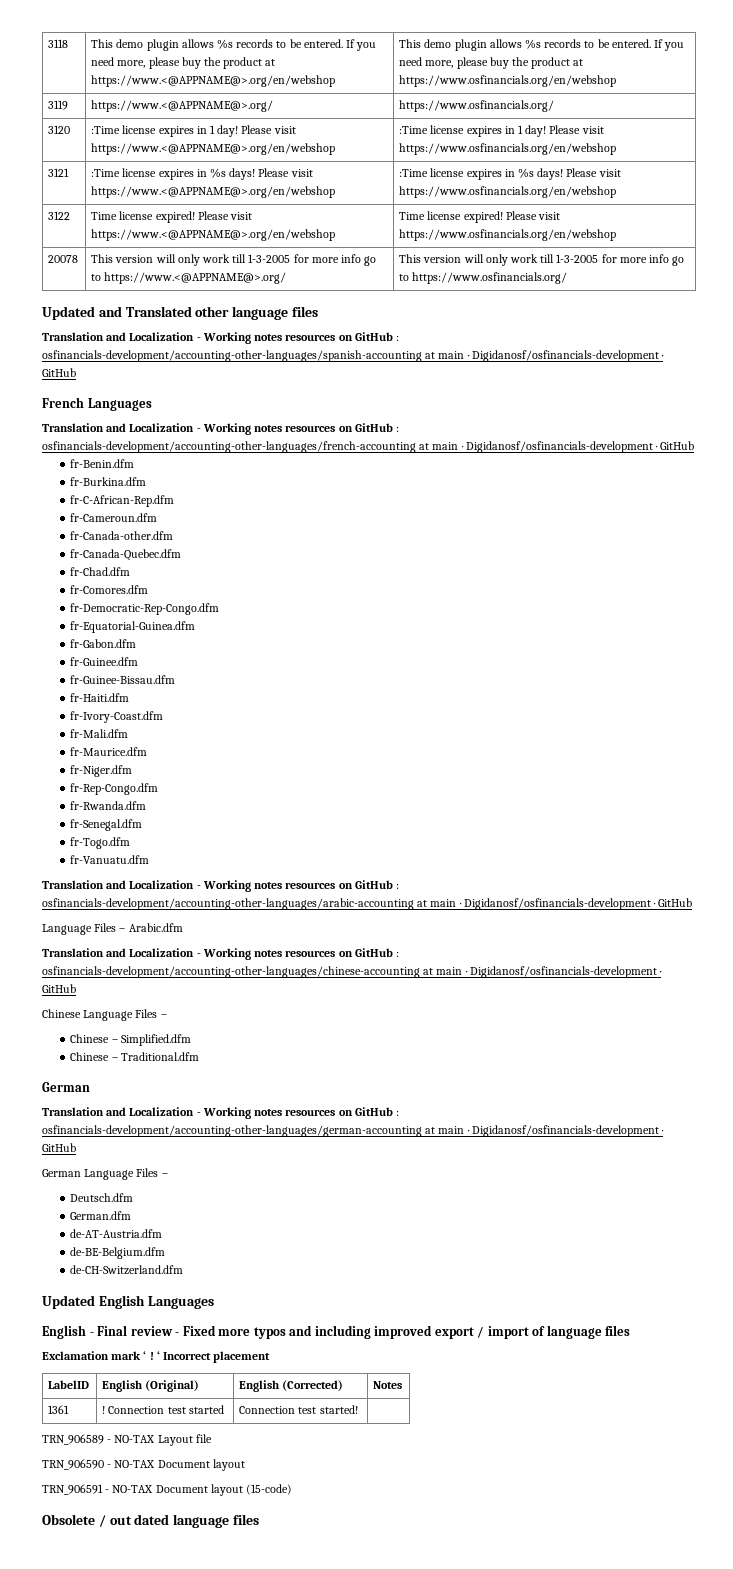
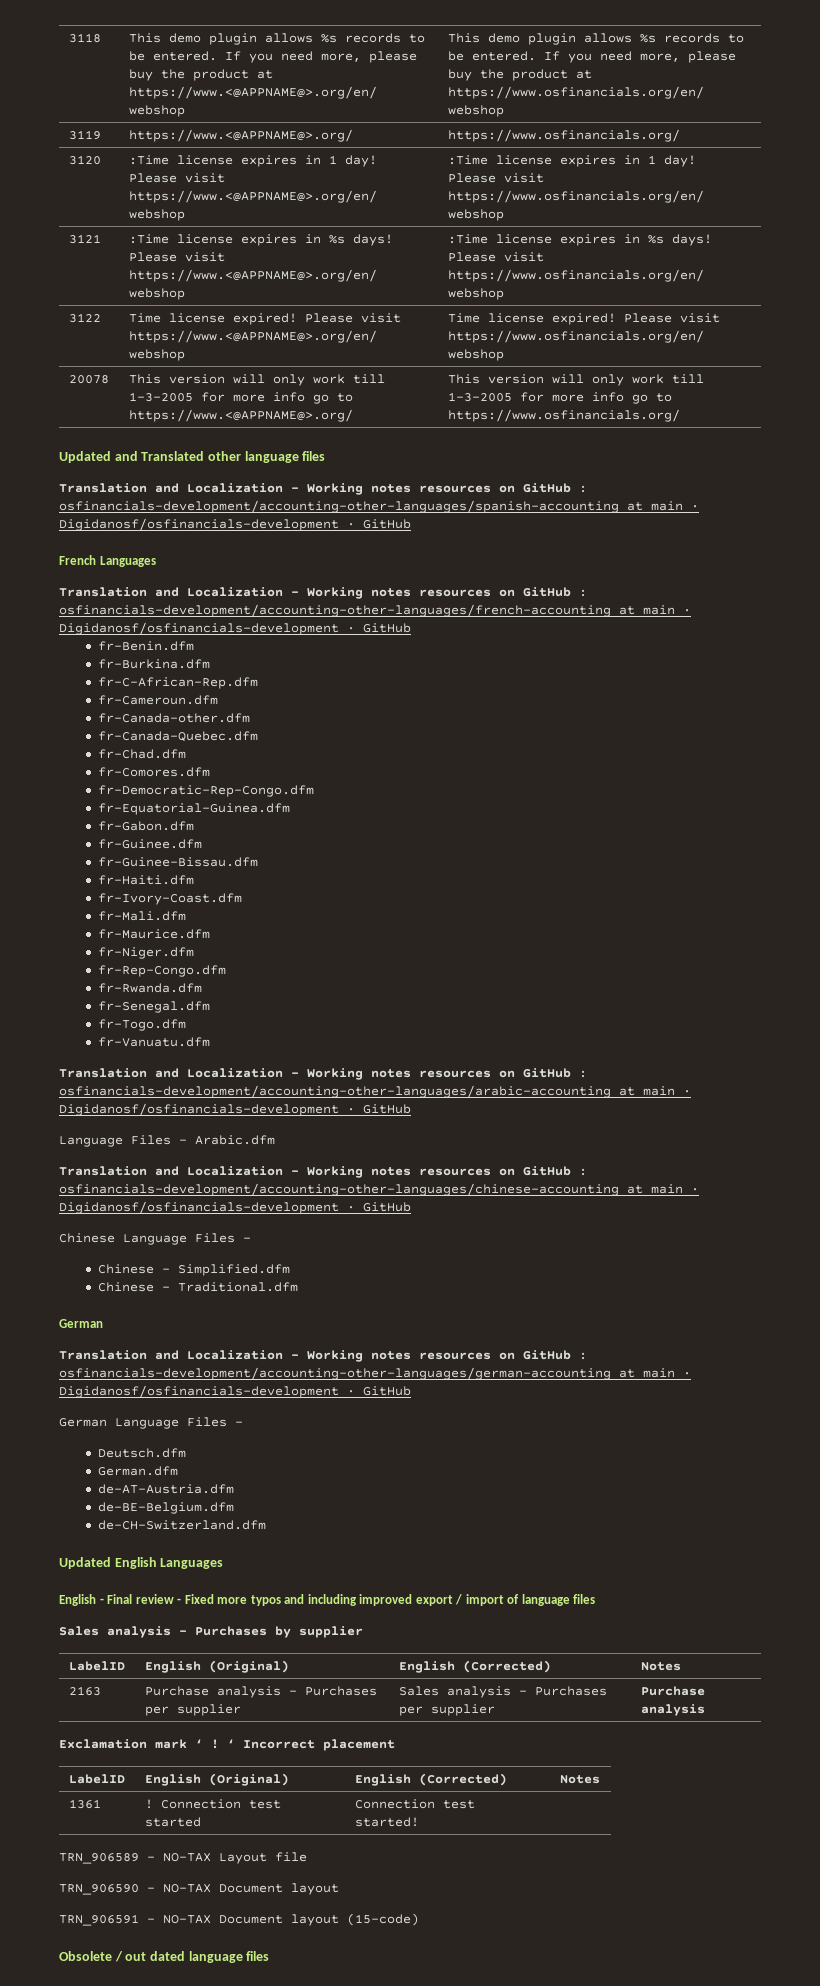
(631, 1330) none -> [59,1626,363,1638] [68,1661,125,1671] [144,1660,289,1673] [398,1660,551,1673] [640,1662,681,1671] [68,1686,101,1696] [144,1686,377,1698] [144,1704,241,1716] [398,1686,607,1698] [398,1704,495,1716] [640,1686,705,1696] [640,1704,705,1716] // Sales analysis – Purchases by supplier // LabelID | English (Original) | English (Corrected) | Notes // 2163 | Purchase analysis - Purchases per supplier | Sales analysis - Purchases per supplier | Purchase analysis

